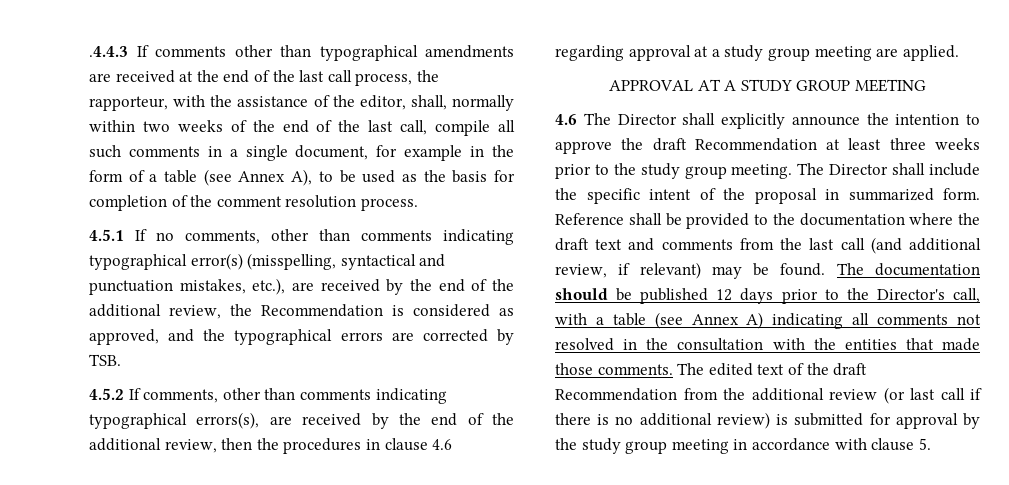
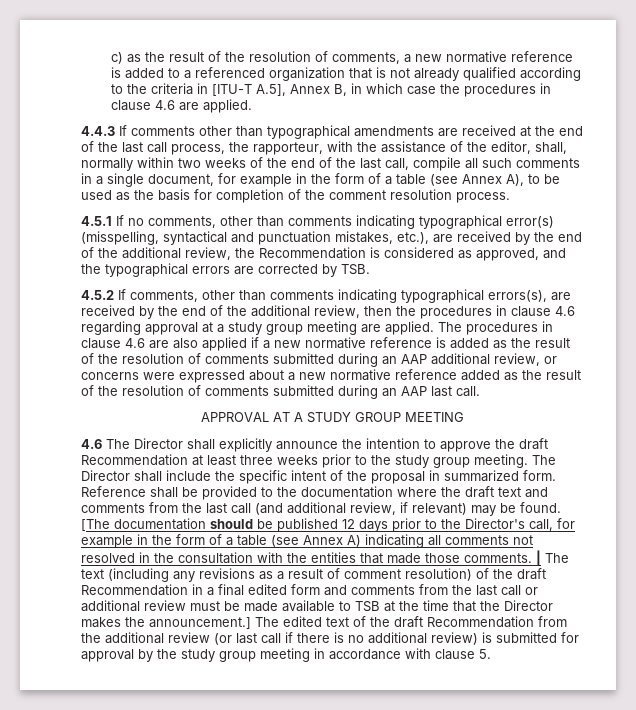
[89,46,128,57] .4.4.3 -> [110,51,573,64] [110,67,581,81] [110,83,551,97] [110,99,252,113] [81,126,115,136] c) as the result of the resolution of comments, a new normative reference is added to a referenced organization that is not already qualified according to the criteria in [ITU-T A.5], Annex B, in which case the procedures in clause 4.6 are applied. // 4.4.3
(959, 53) none -> [438,321,553,335] [81,337,570,351] [81,353,557,367] [81,369,581,383] [81,385,480,399] The procedures in clause 4.6 are also applied if a new normative reference is added as the result of the resolution of comments submitted during an AAP additional review, or concerns were expressed about a new normative reference added as the result of the resolution of comments submitted during an AAP last call.
[836,263,864,275] The -> [81,519,110,531] [The
[555,313,587,325] with -> [557,518,575,529] [81,534,222,548] for example in the form of
(673, 369) none -> [536,550,569,566] [81,568,546,582] [81,584,538,596] [81,600,553,612] [81,617,251,629] | The text (including any revisions as a result of comment resolution) of the draft Recommendation in a final edited form and comments from the last call or additional review must be made available to TSB at the time that the Director makes the announcement.]

